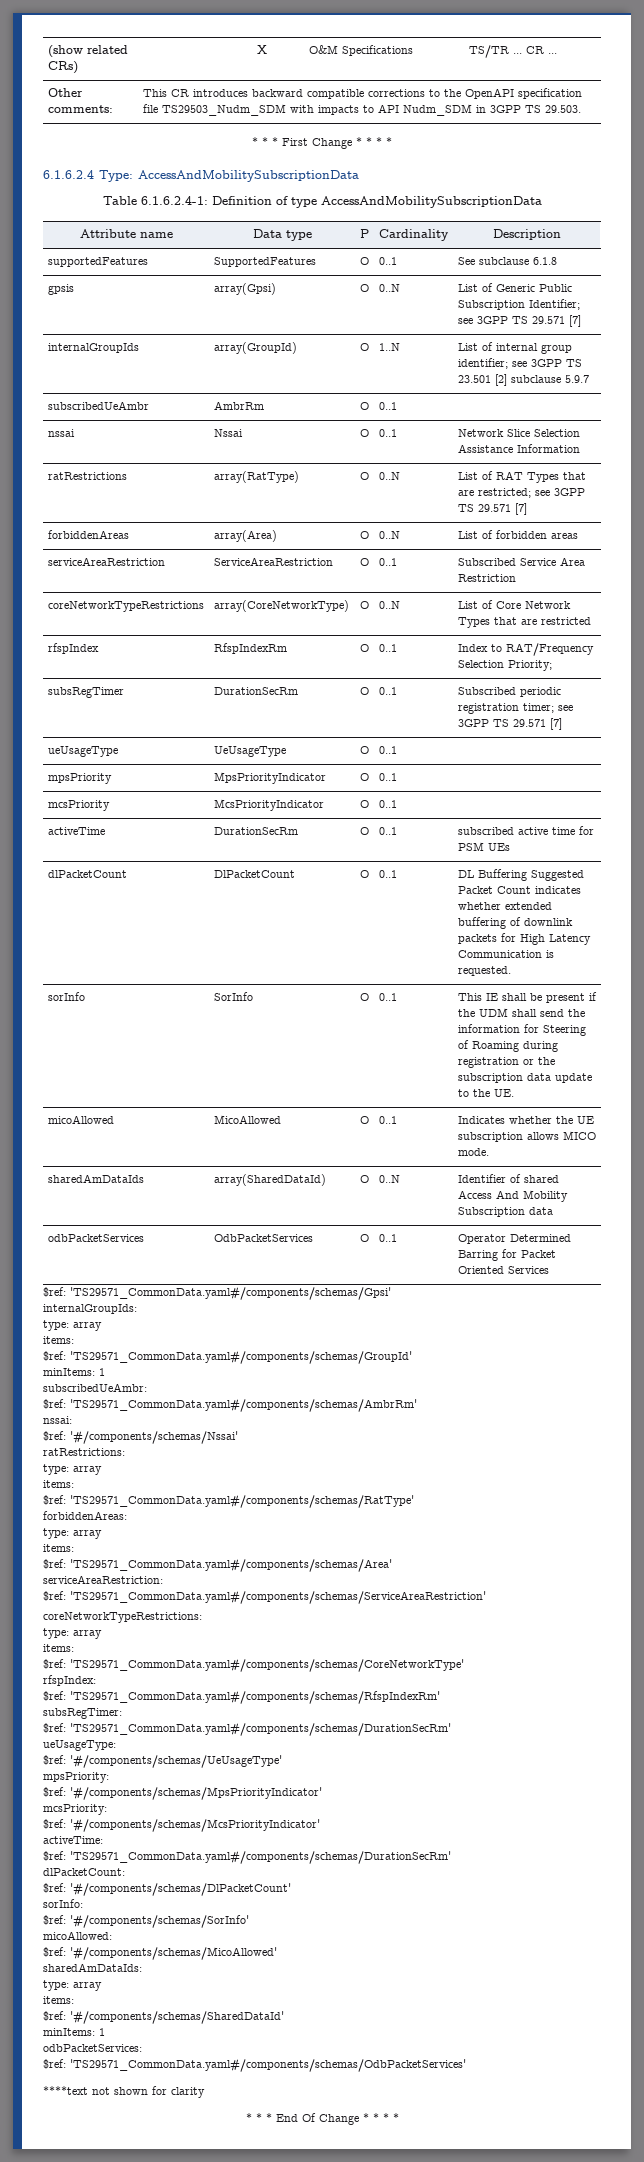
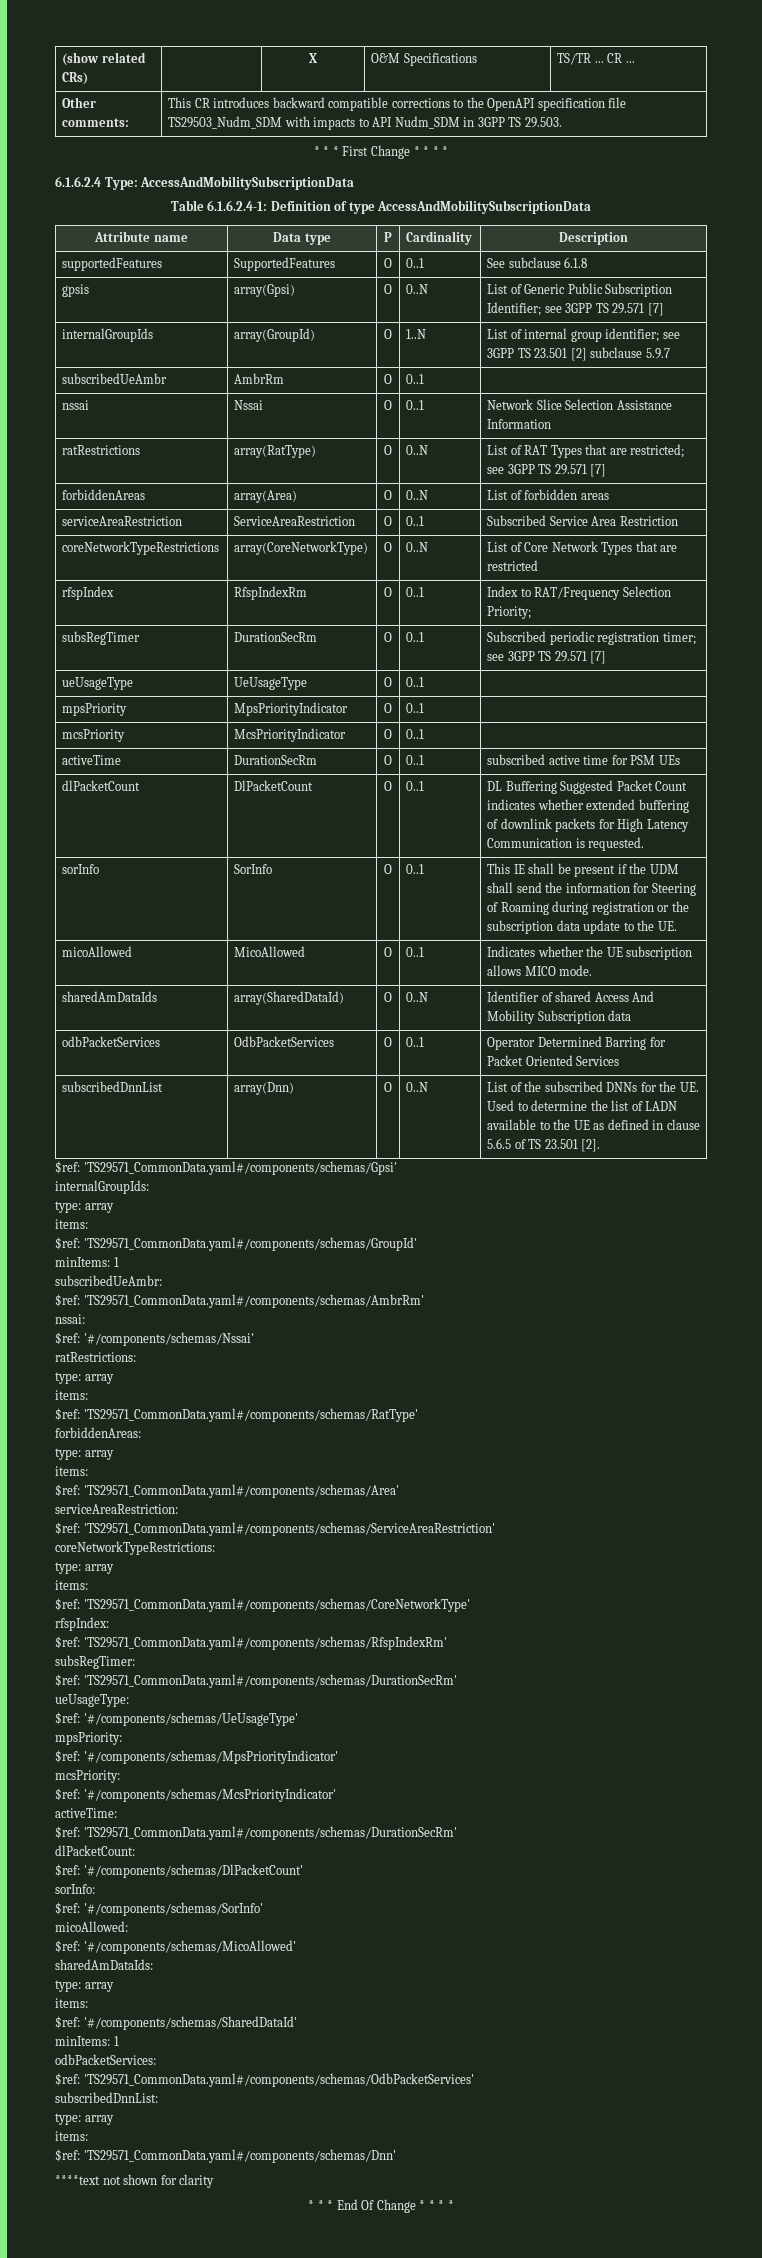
(549, 1270) none -> [62,1081,164,1092] [234,1082,295,1095] [384,1082,392,1092] [406,1082,429,1092] [487,1081,699,1092] [487,1100,678,1111] [487,1119,700,1130] [487,1138,601,1152] // subscribedDnnList | array(Dnn) | O | 0..N | List of the subscribed DNNs for the UE. Used to determine the list of LADN available to the UE as defined in clause 5.6.5 of TS 23.501 [2].
(466, 2065) none -> [55,2092,158,2103] [55,2113,114,2125] [55,2131,88,2141] [55,2149,396,2163] // subscribedDnnList: // type: array // items: // $ref: 'TS29571_CommonData.yaml#/components/schemas/Dnn'

